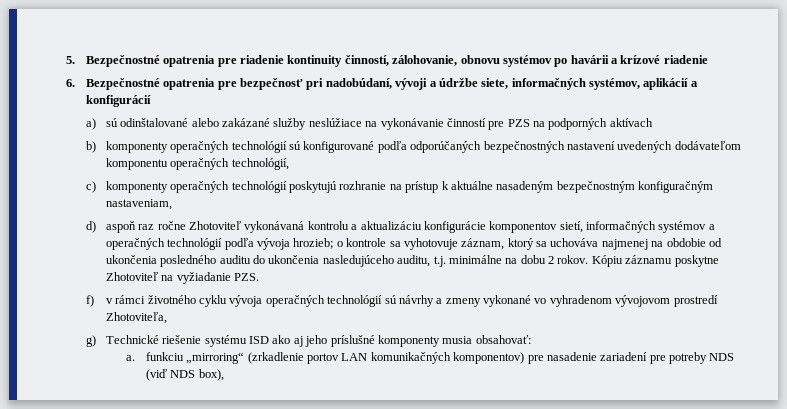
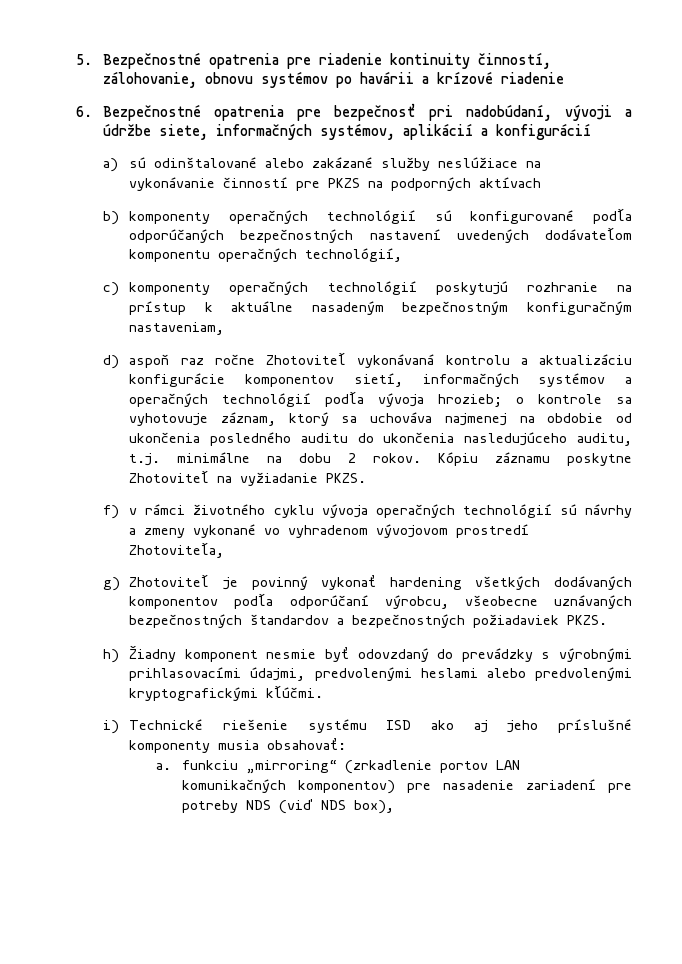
[507,119,530,127] PZS -> [328,178,361,188] PKZS
[234,273,260,281] PZS. -> [326,473,367,483] PKZS.
(96, 341) none -> [129,574,632,590] [129,593,632,609] [129,614,608,628] [102,645,632,663] [129,667,632,681] [129,685,324,701] [102,720,119,734] Zhotoviteľ je povinný vykonať hardening všetkých dodávaných komponentov podľa odporúčaní výrobcu, všeobecne uznávaných bezpečnostných štandardov a bezpečnostných požiadaviek PKZS. // h) Žiadny komponent nesmie byť odovzdaný do prevádzky s výrobnými prihlasovacími údajmi, predvolenými heslami alebo predvolenými kryptografickými kľúčmi. // i)

